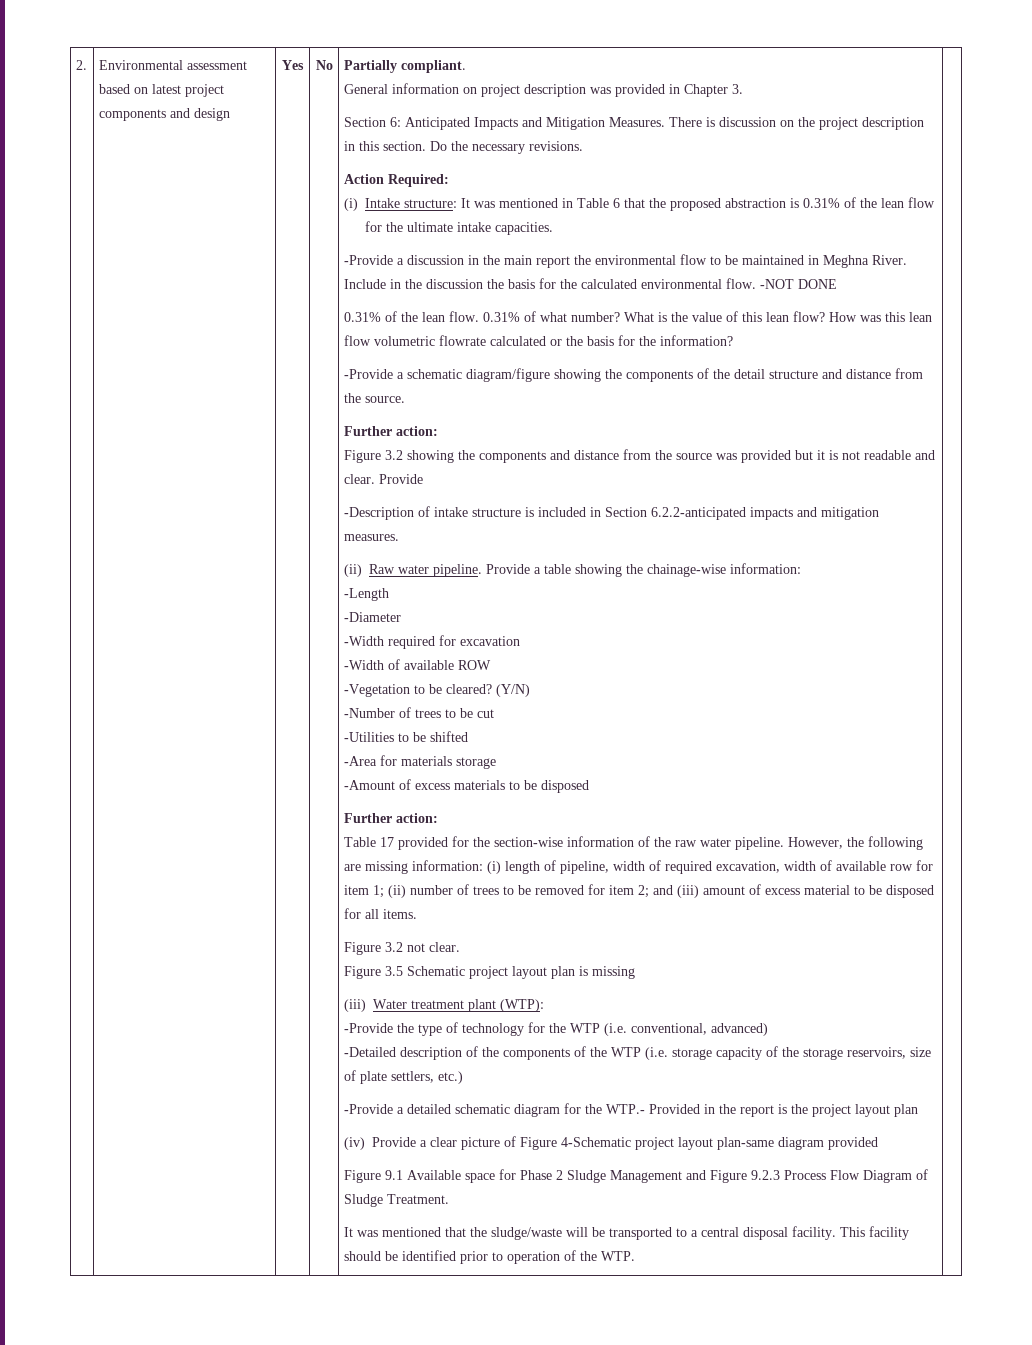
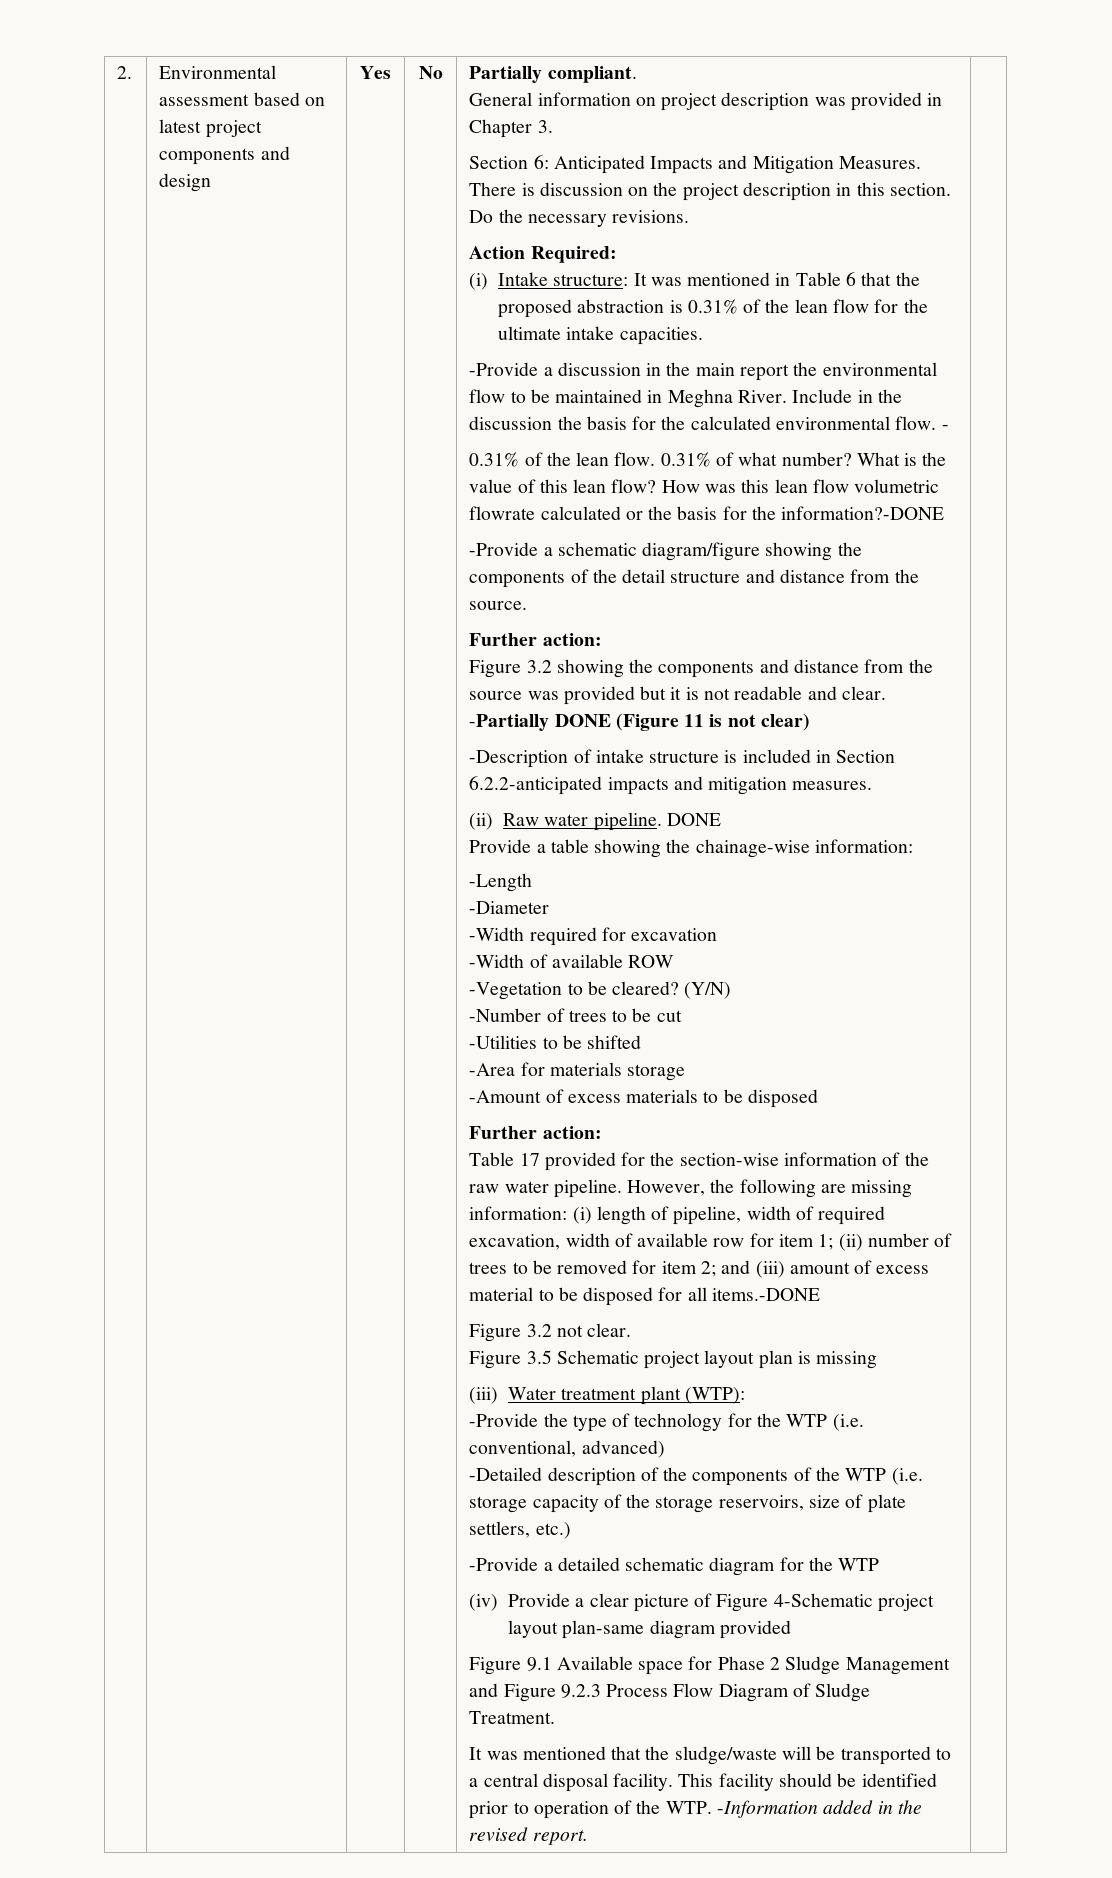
[759,279,837,289] -NOT DONE -> [941,425,949,430] -
[659,335,733,346] information? -> [781,506,945,520] information?-DONE
[378,474,423,484] Provide -> [469,713,811,731] -Partially DONE (Figure 11 is not clear)
(482, 570) none -> [666,813,721,826] DONE //
[382,909,417,919] items. -> [712,1288,821,1301] items.-DONE
[605,1104,918,1117] WTP.- Provided in the report is the project layout plan -> [838,1558,880,1571] WTP
(635, 1256) none -> [717,1800,922,1818] [469,1827,588,1845] -Information added in the revised report.

